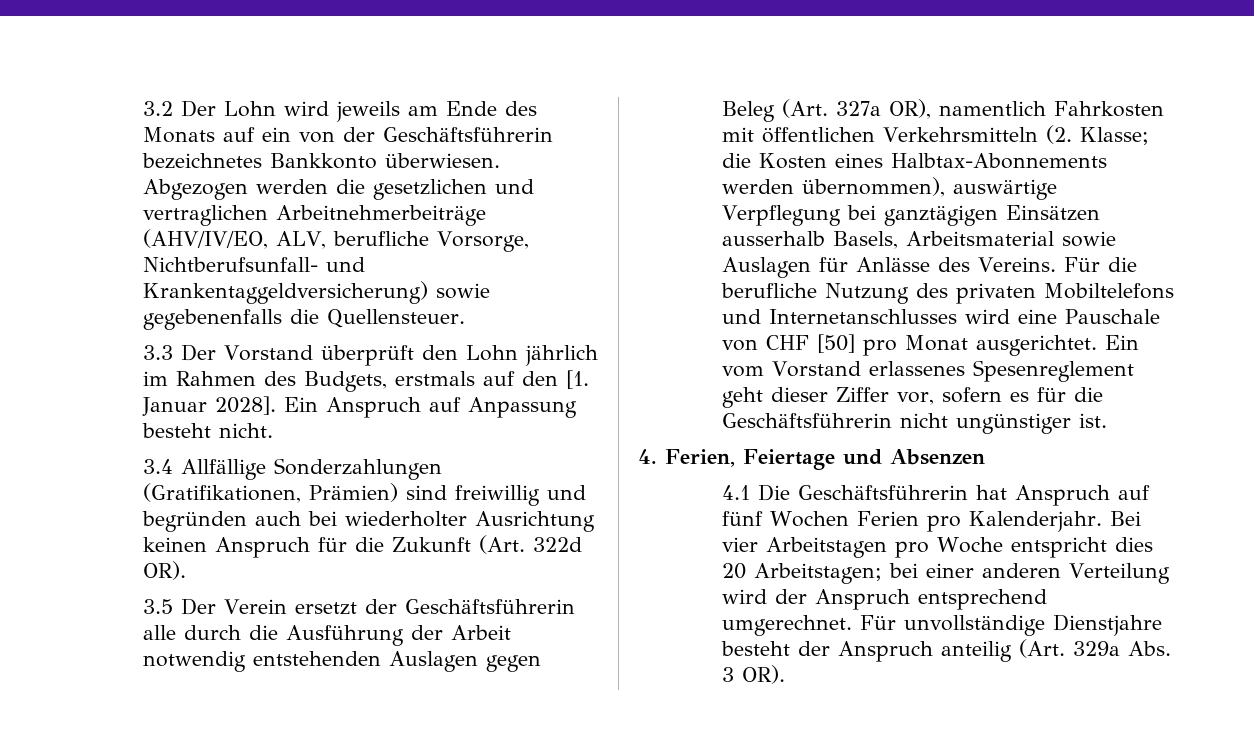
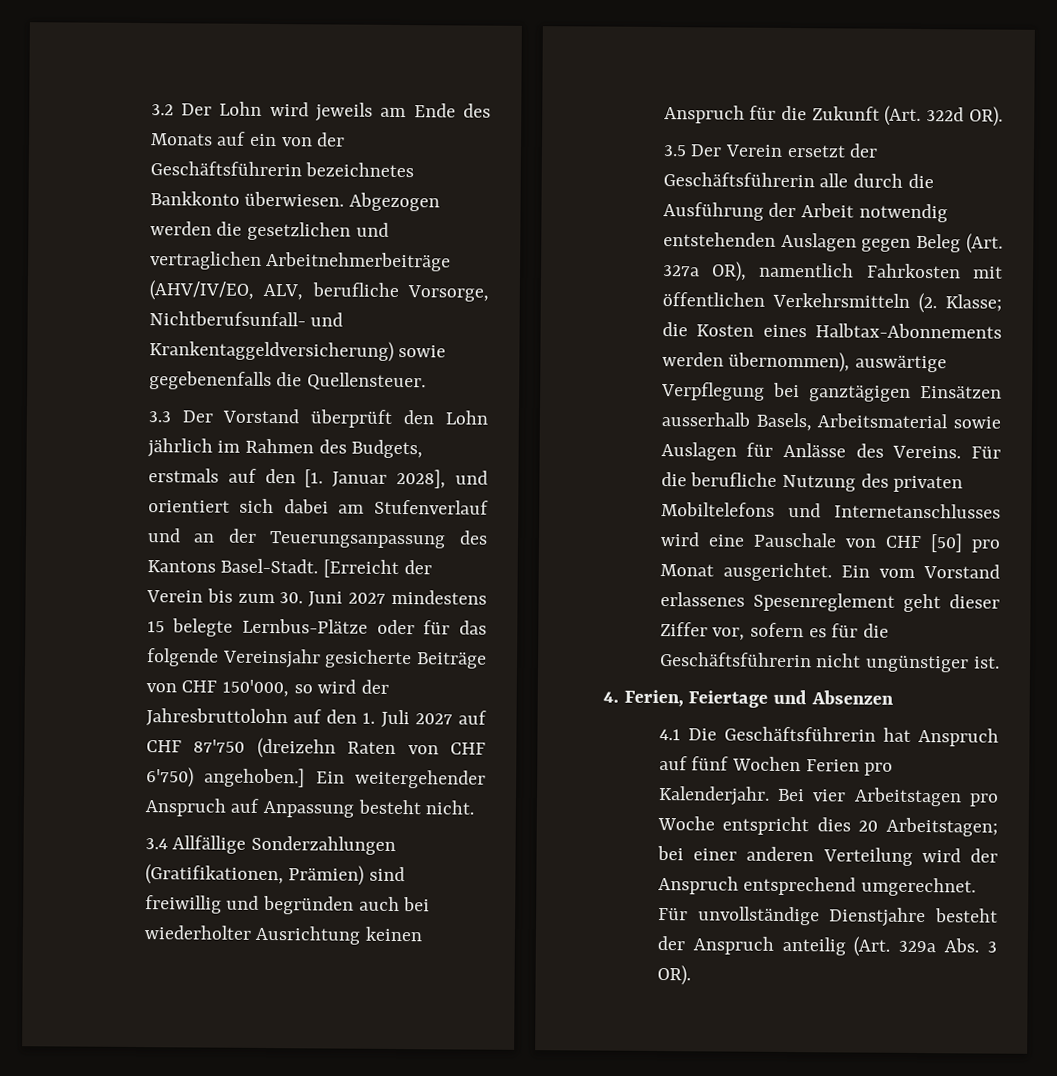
[214,396,318,415] 2028]. Ein -> [396,468,489,489] [147,498,489,515] [146,528,488,549] [146,558,432,579] [145,588,488,607] [146,618,487,637] [146,648,487,669] [145,679,390,698] [145,708,488,728] [145,737,486,759] [145,767,486,789] 2028], und orientiert sich dabei am Stufenverlauf und an der Teuerungsanpassung des Kantons Basel-Stadt. [Erreicht der Verein bis zum 30. Juni 2027 mindestens 15 belegte Lernbus-Plätze oder für das folgende Vereinsjahr gesicherte Beiträge von CHF 150'000, so wird der Jahresbruttolohn auf den 1. Juli 2027 auf CHF 87'750 (dreizehn Raten von CHF 6'750) angehoben.] Ein weitergehender

